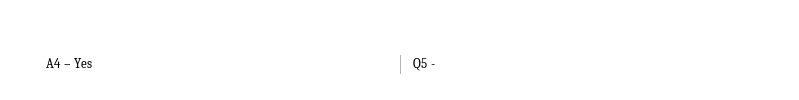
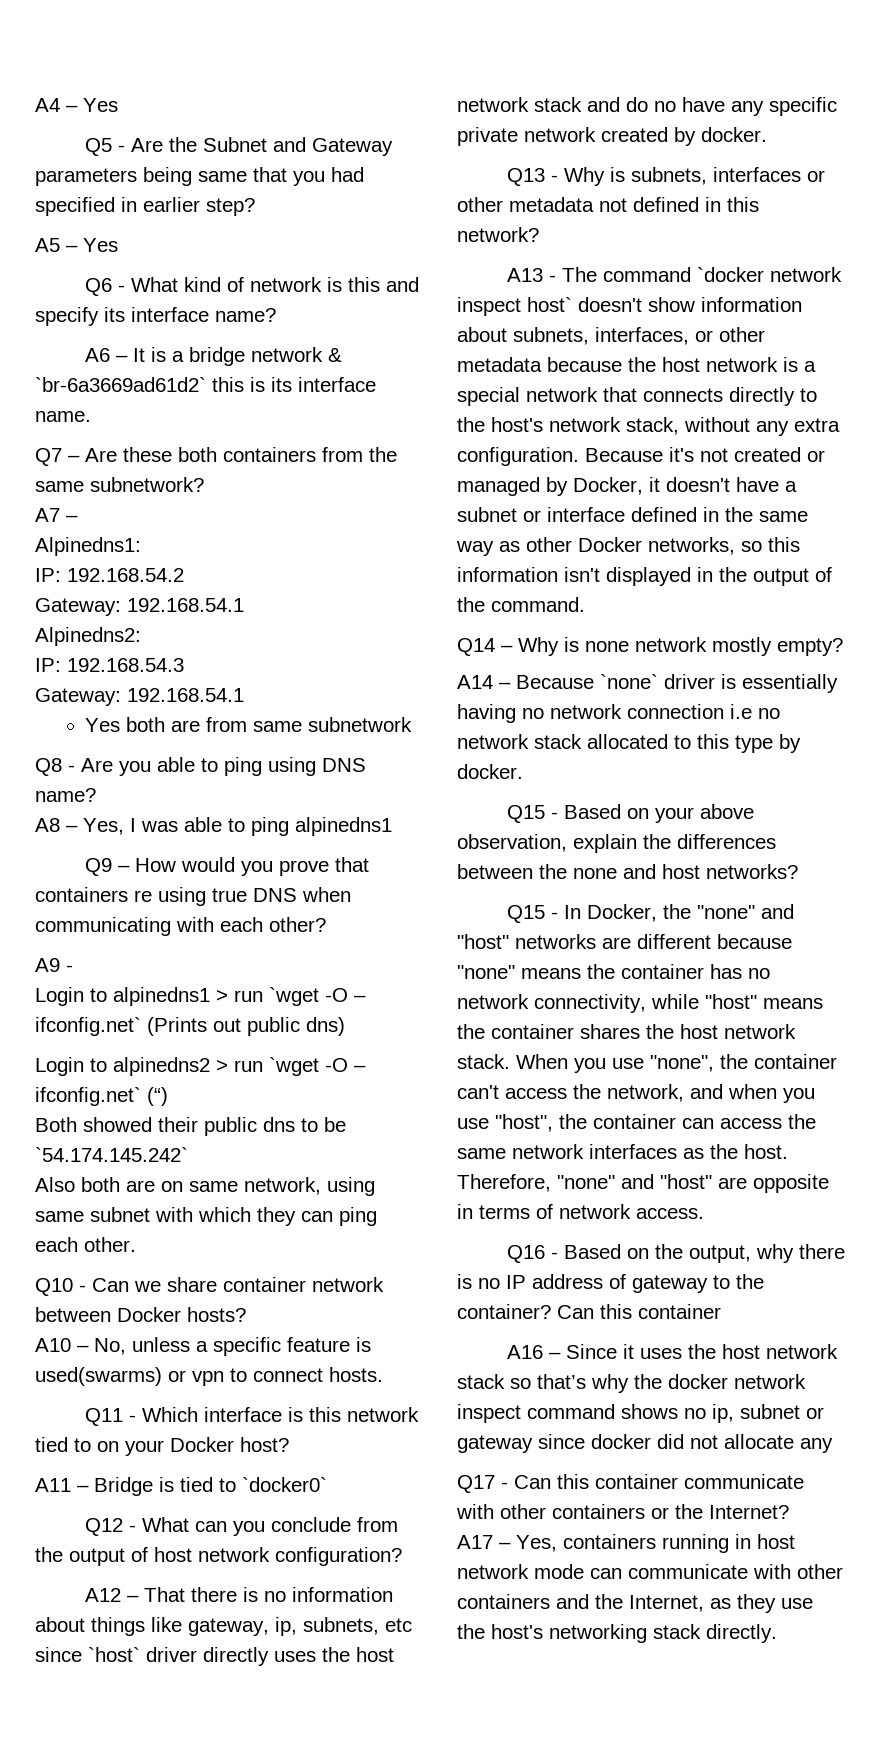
(435, 66) none -> [130,137,393,156] [35,167,364,186] [35,197,255,216] [35,238,118,252] [84,277,419,296] [35,307,276,326] [84,347,342,366] [35,377,376,392] [35,411,91,422] [35,447,397,466] [35,477,204,492] [35,508,78,522] [35,537,141,556] [35,568,184,582] [35,598,244,616] [35,627,141,646] [35,658,184,672] [35,688,244,706] [85,717,413,732] [35,757,366,776] [35,788,96,802] [35,817,392,836] [84,857,369,876] [35,887,351,906] [35,917,326,936] [35,958,73,972] [35,987,366,1006] [35,1017,345,1036] [35,1057,366,1076] [35,1087,168,1106] [35,1117,346,1136] [35,1147,188,1162] [35,1177,375,1196] [35,1207,377,1226] [35,1237,136,1252] [35,1277,384,1296] [35,1307,246,1322] [35,1337,371,1356] [35,1367,383,1386] [84,1407,419,1426] [35,1437,289,1456] [35,1477,327,1496] [84,1517,398,1536] [35,1547,402,1566] [84,1587,393,1602] [35,1617,412,1636] [35,1647,394,1666] [457,97,837,116] [457,127,767,146] [506,167,825,186] [457,197,759,212] [457,227,539,242] [506,267,842,282] [457,297,802,316] [457,327,765,345] [457,357,816,372] [457,387,817,406] [457,417,840,436] [457,447,825,466] [457,477,797,496] [457,507,808,522] [456,537,800,556] [457,567,832,586] [457,597,585,612] [457,637,843,656] [457,674,838,693] [457,704,780,723] [457,734,801,753] [457,764,523,779] [506,804,754,823] [457,834,776,853] [457,864,798,879] [506,904,794,923] [457,934,792,949] [457,964,770,979] [457,994,823,1013] [457,1024,796,1039] [457,1054,837,1073] [457,1084,815,1103] [457,1114,816,1132] [457,1144,788,1159] [457,1174,829,1193] [457,1204,704,1219] [506,1244,845,1263] [457,1274,764,1293] [457,1304,721,1319] [506,1344,838,1359] [457,1374,806,1393] [457,1404,824,1423] [457,1434,833,1453] [457,1474,804,1493] [456,1504,789,1519] [457,1534,795,1553] [457,1564,843,1579] [457,1594,813,1613] [457,1624,777,1643] Are the Subnet and Gateway parameters being same that you had specified in earlier step? // A5 – Yes // Q6 - What kind of network is this and specify its interface name? // A6 – It is a bridge network & `br-6a3669ad61d2` this is its interface name. // Q7 – Are these both containers from the same subnetwork? // A7 – // Alpinedns1: // IP: 192.168.54.2 // Gateway: 192.168.54.1 // Alpinedns2: // IP: 192.168.54.3 // Gateway: 192.168.54.1 // Yes both are from same subnetwork // Q8 - Are you able to ping using DNS name? // A8 – Yes, I was able to ping alpinedns1 // Q9 – How would you prove that containers re using true DNS when communicating with each other? // A9 - // Login to alpinedns1 > run `wget -O – ifconfig.net` (Prints out public dns) // Login to alpinedns2 > run `wget -O – ifconfig.net` (“) // Both showed their public dns to be `54.174.145.242` // Also both are on same network, using same subnet with which they can ping each other. // Q10 - Can we share container network between Docker hosts? // A10 – No, unless a specific feature is used(swarms) or vpn to connect hosts. // Q11 - Which interface is this network tied to on your Docker host? // A11 – Bridge is tied to `docker0` // Q12 - What can you conclude from the output of host network configuration? // A12 – That there is no information about things like gateway, ip, subnets, etc since `host` driver directly uses the host network stack and do no have any specific private network created by docker. // Q13 - Why is subnets, interfaces or other metadata not defined in this network? // A13 - The command `docker network inspect host` doesn't show information about subnets, interfaces, or other metadata because the host network is a special network that connects directly to the host's network stack, without any extra configuration. Because it's not created or managed by Docker, it doesn't have a subnet or interface defined in the same way as other Docker networks, so this information isn't displayed in the output of the command. // Q14 – Why is none network mostly empty? // A14 – Because `none` driver is essentially having no network connection i.e no network stack allocated to this type by docker. // Q15 - Based on your above observation, explain the differences between the none and host networks? // Q15 - In Docker, the "none" and "host" networks are different because "none" means the container has no network connectivity, while "host" means the container shares the host network stack. When you use "none", the container can't access the network, and when you use "host", the container can access the same network interfaces as the host. Therefore, "none" and "host" are opposite in terms of network access. // Q16 - Based on the output, why there is no IP address of gateway to the container? Can this container // A16 – Since it uses the host network stack so that’s why the docker network inspect command shows no ip, subnet or gateway since docker did not allocate any // Q17 - Can this container communicate with other containers or the Internet? // A17 – Yes, containers running in host network mode can communicate with other containers and the Internet, as they use the host's networking stack directly.

